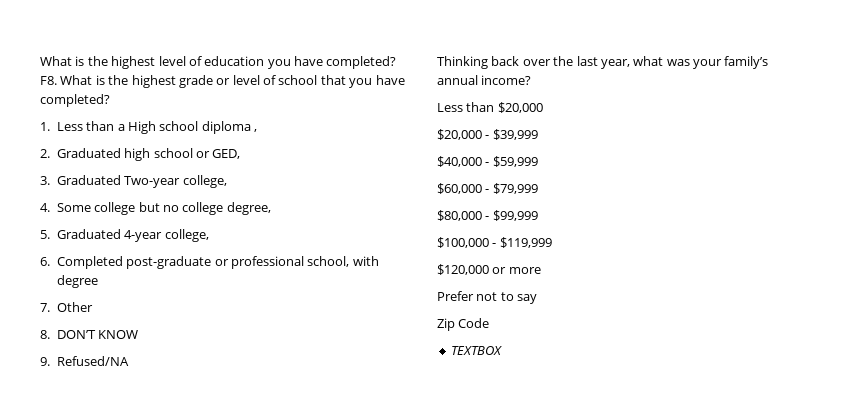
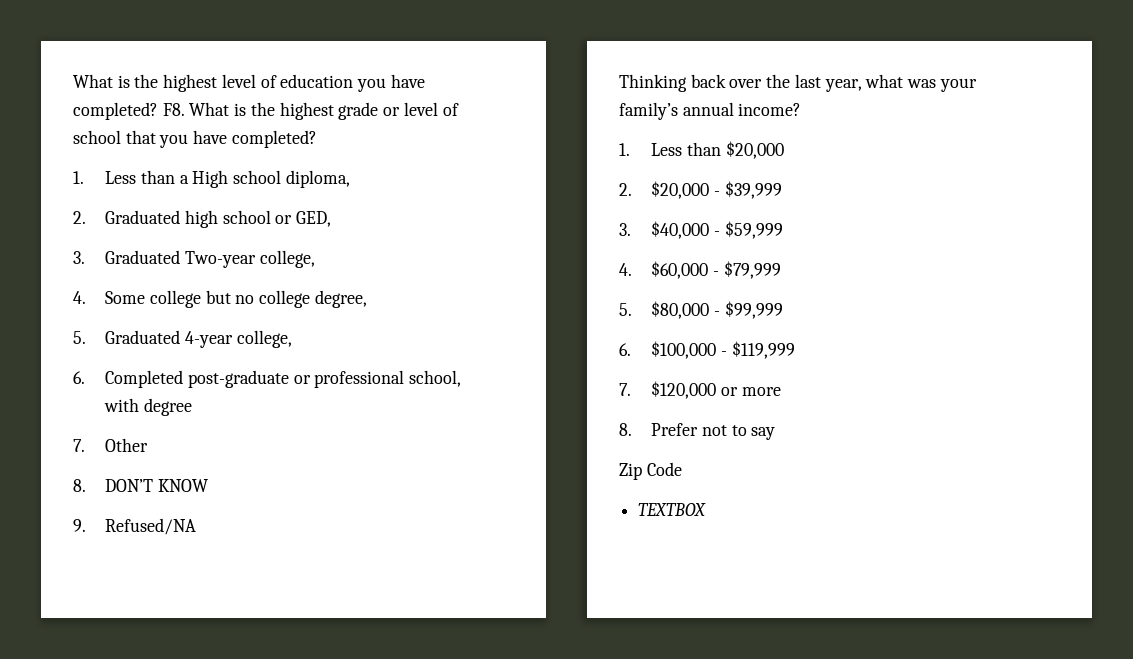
[201,121,258,134] diploma , -> [285,170,350,188] diploma,
(532, 80) none -> [619,143,630,156] 1.
(543, 107) none -> [619,183,632,196] 2.
(538, 134) none -> [619,223,631,236] 3.
(538, 161) none -> [619,263,632,276] 4.
(538, 188) none -> [619,303,632,316] 5.
(538, 215) none -> [619,343,631,356] 6.
(552, 242) none -> [619,383,631,396] 7.
(541, 270) none -> [619,423,632,436] 8.

